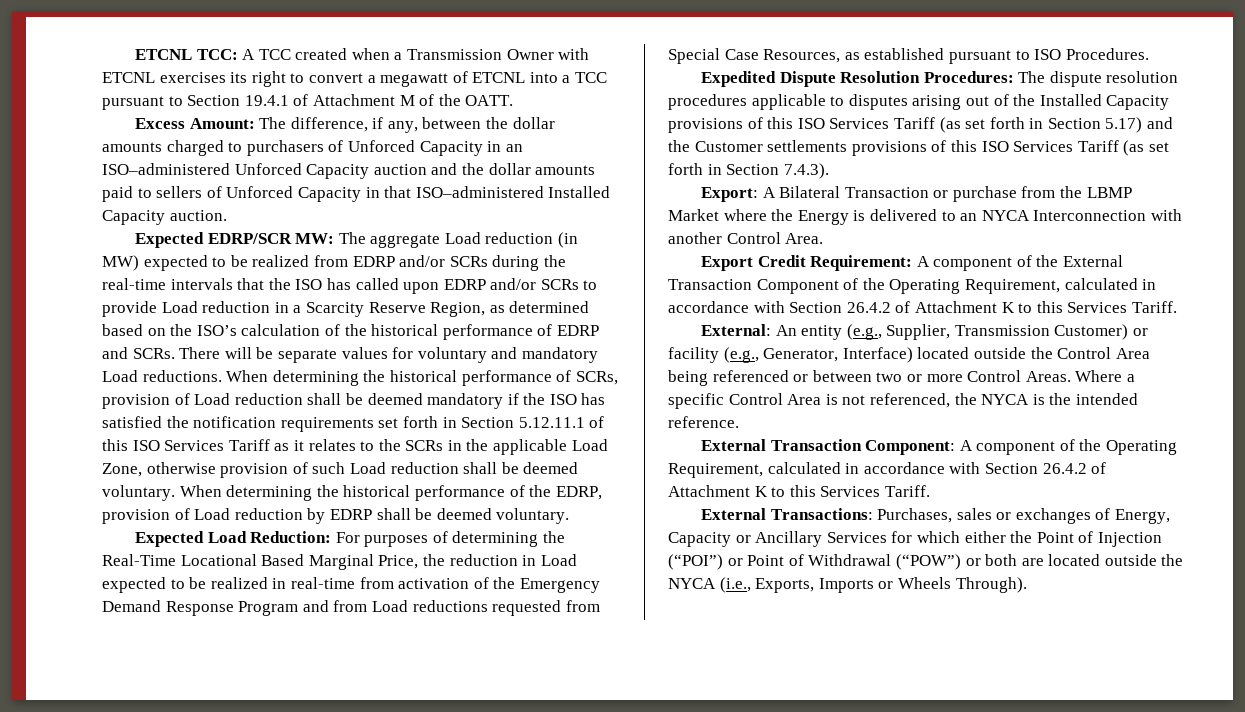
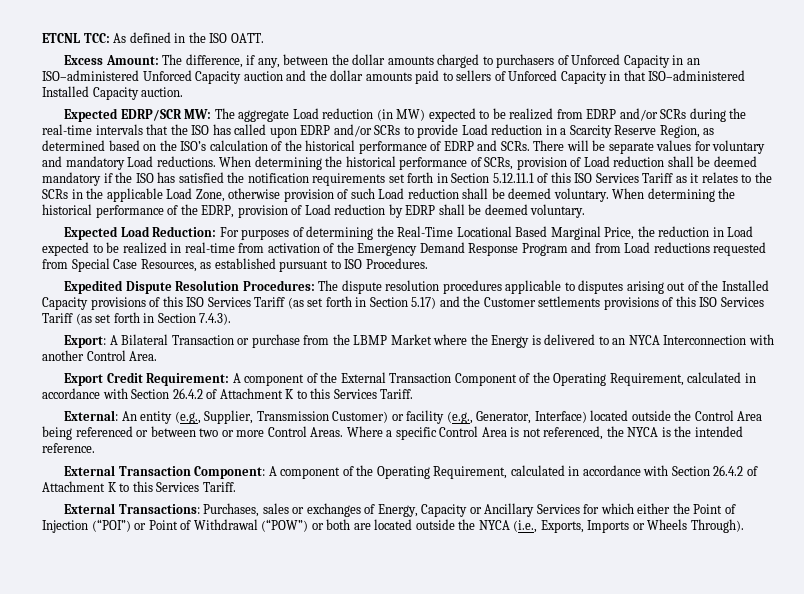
[242,48,590,60] [102,71,608,87] [102,94,461,110] A TCC created when a Transmission Owner with ETCNL exercises its right to convert a megawatt of ETCNL into a TCC pursuant to Section 19.4.1 of Attachment M of the -> [113,32,228,43] As defined in the ISO

